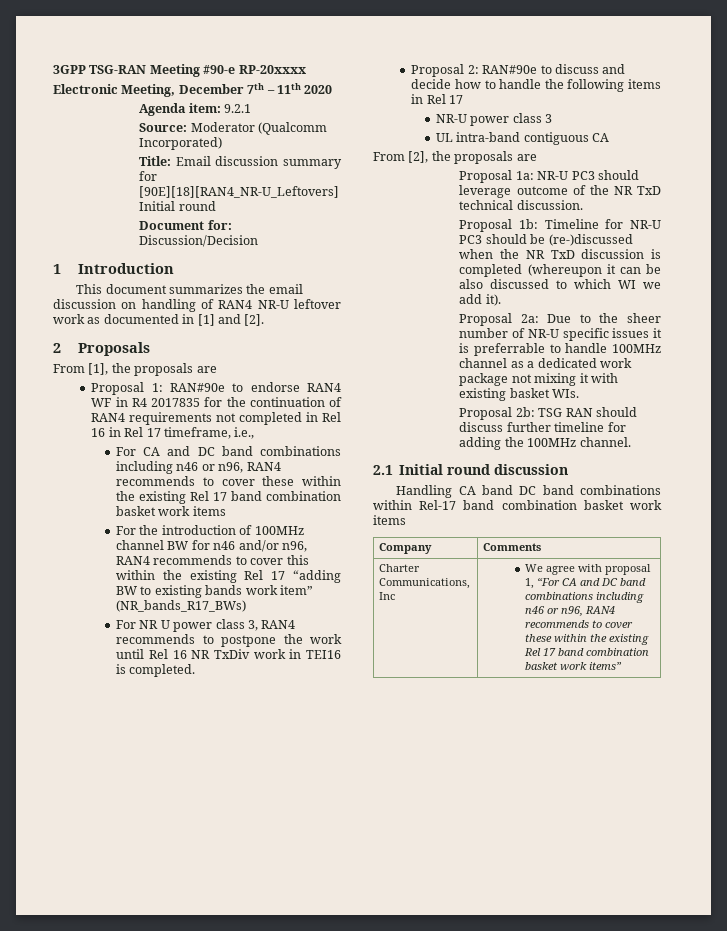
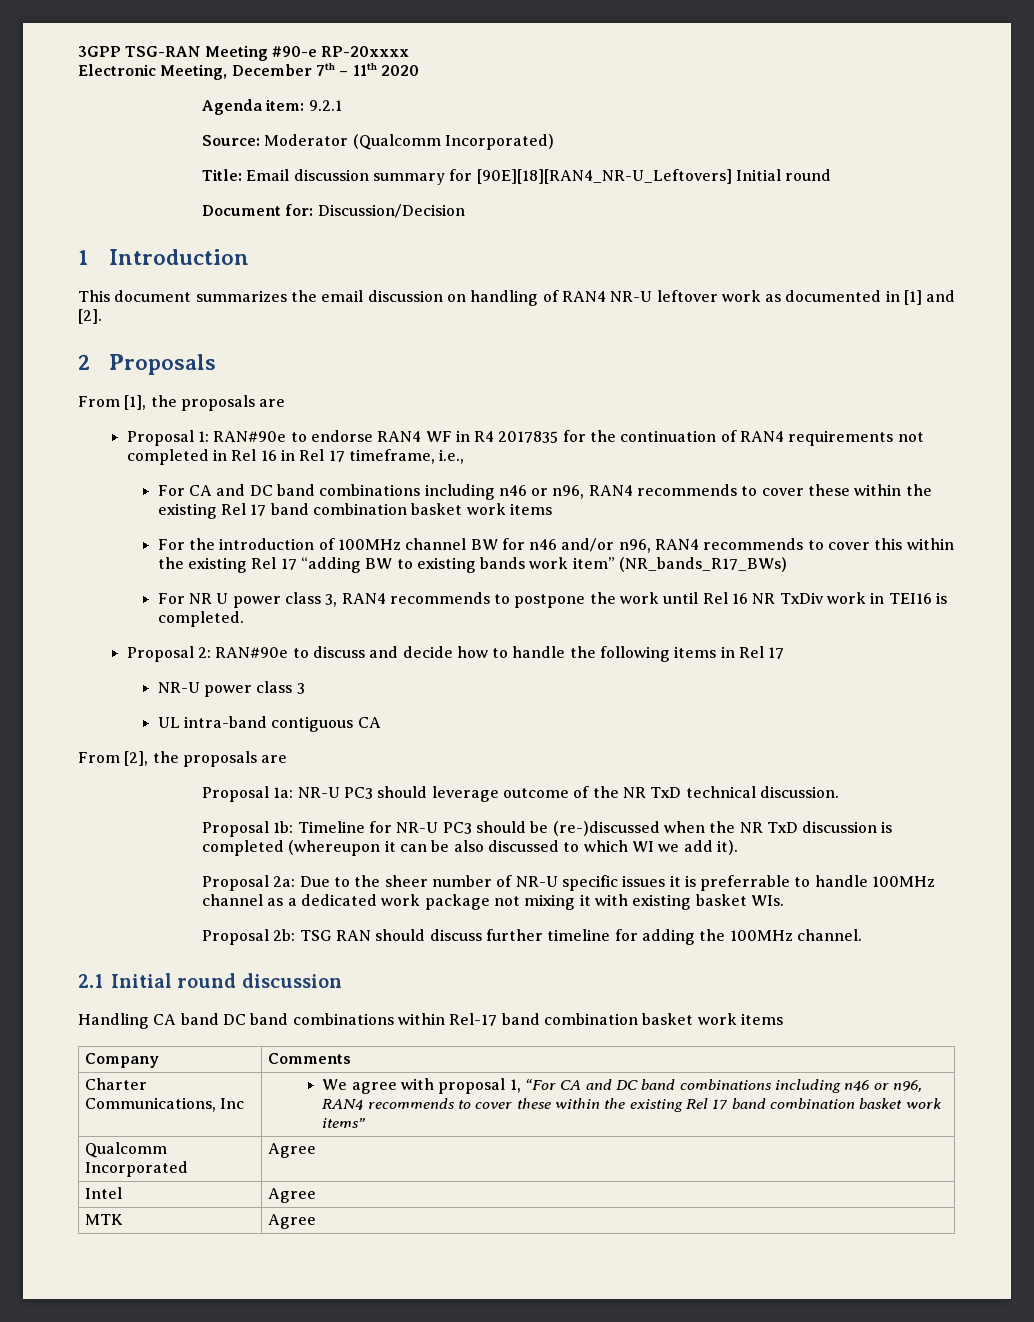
(622, 666) none -> [84,1142,167,1158] [84,1161,188,1177] [267,1143,316,1158] [84,1187,122,1199] [267,1188,316,1203] [84,1214,123,1225] [267,1214,316,1229] // Qualcomm Incorporated | Agree // Intel | Agree // MTK | Agree

